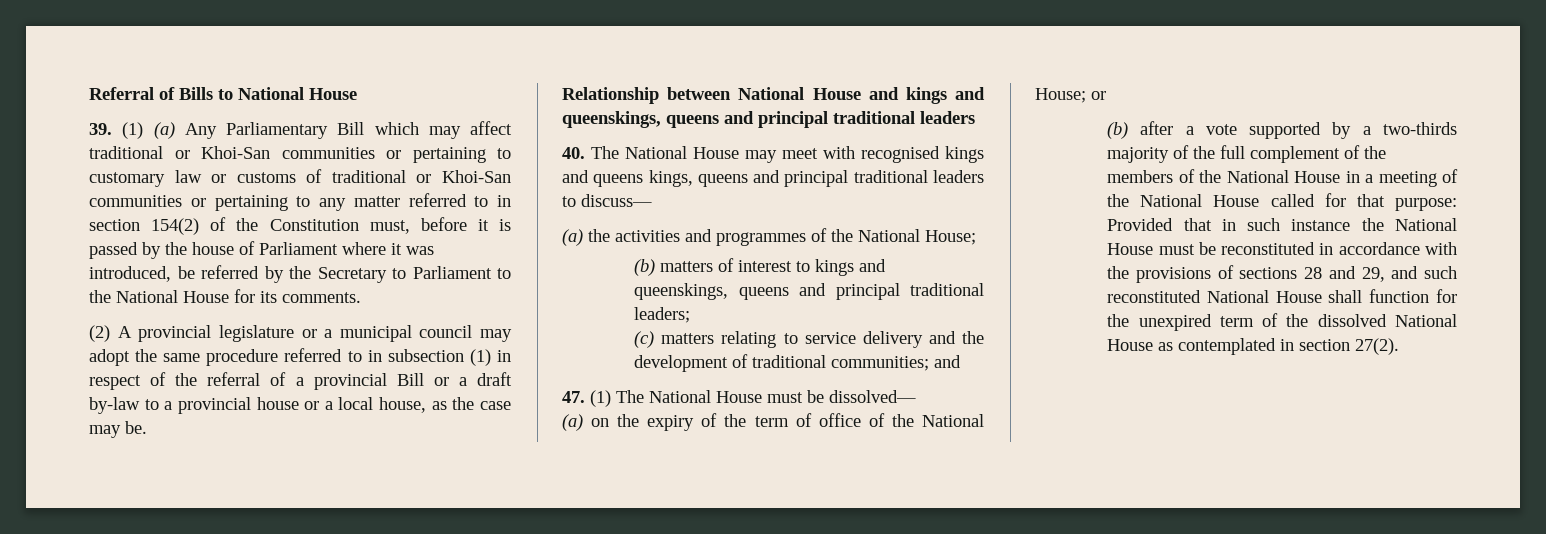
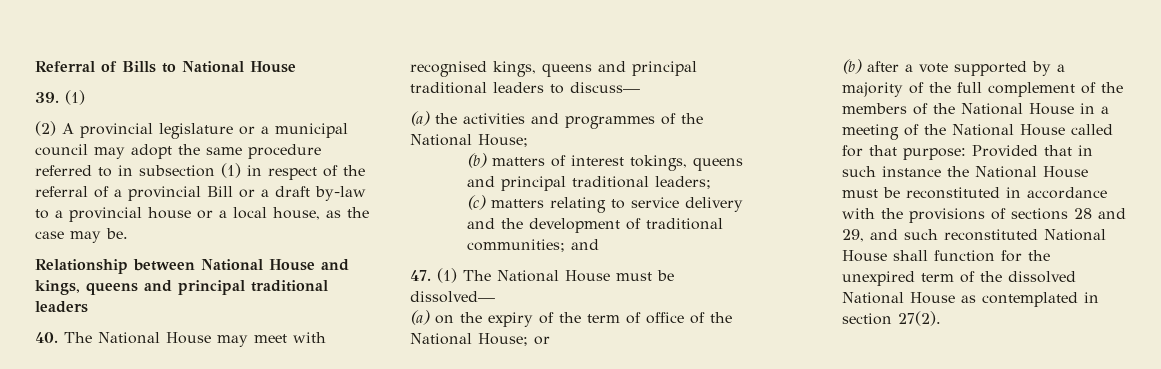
[153,121,512,139] [89,146,511,163] [89,169,511,187] [89,193,511,211] [89,217,511,235] [89,241,434,259] [89,265,511,283] [89,289,361,303] (a) Any Parliamentary Bill which may affect traditional or Khoi-San communities or pertaining to customary law or customs of traditional or Khoi-San communities or pertaining to any matter referred to in section 154(2) of the Constitution must, before it is passed by the house of Parliament where it was introduced, be referred by the Secretary to Parliament to the National House for its comments. -> (85, 97) none
[905,87,985,104] [562,111,661,128] kings and queenskings, -> [35,280,80,295] kings,
[945,146,984,163] [562,170,644,187] kings and queens -> (487, 69) none
[796,259,887,276] [634,283,729,300] to kings and queenskings, -> [629,155,687,171] tokings,
[1383,122,1457,135] two-thirds -> (1065, 68) none

